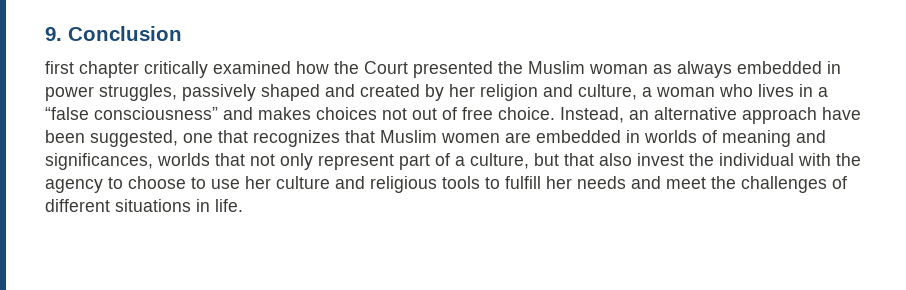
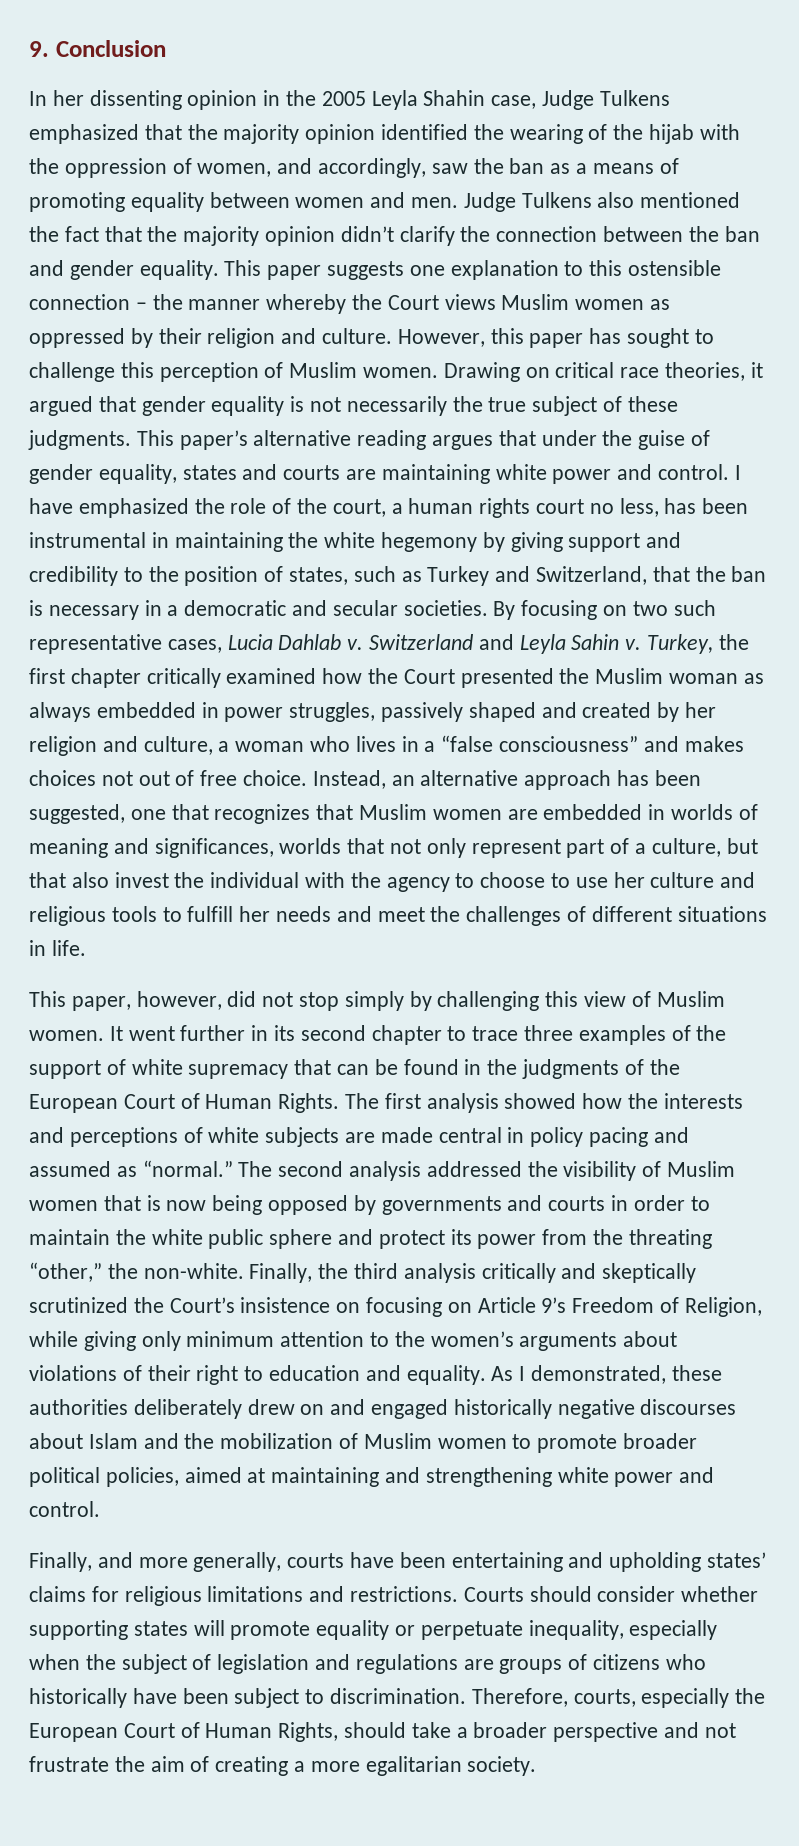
(182, 33) none -> [29,90,670,110] [29,124,740,144] [29,158,679,178] [29,192,741,212] [29,226,760,246] [29,260,722,280] [29,294,671,314] [29,328,714,348] [29,362,763,382] [29,396,678,416] [28,430,711,450] [29,464,741,484] [29,498,749,518] [29,532,682,552] [29,566,767,586] [29,600,716,620] [29,634,749,654] In her dissenting opinion in the 2005 Leyla Shahin case, Judge Tulkens emphasized that the majority opinion identified the wearing of the hijab with the oppression of women, and accordingly, saw the ban as a means of promoting equality between women and men. Judge Tulkens also mentioned the fact that the majority opinion didn’t clarify the connection between the ban and gender equality. This paper suggests one explanation to this ostensible connection – the manner whereby the Court views Muslim women as oppressed by their religion and culture. However, this paper has sought to challenge this perception of Muslim women. Drawing on critical race theories, it argued that gender equality is not necessarily the true subject of these judgments. This paper’s alternative reading argues that under the guise of gender equality, states and courts are maintaining white power and control. I have emphasized the role of the court, a human rights court no less, has been instrumental in maintaining the white hegemony by giving support and credibility to the position of states, such as Turkey and Switzerland, that the ban is necessary in a democratic and secular societies. By focusing on two such representative cases, Lucia Dahlab v. Switzerland and Leyla Sahin v. Turkey, the
[822,107,861,120] have -> [617,770,650,786] has
(243, 205) none -> [29,991,725,1011] [29,1025,727,1045] [29,1059,680,1079] [29,1093,743,1113] [29,1127,689,1147] [29,1160,736,1181] [29,1195,710,1215] [29,1229,712,1249] [29,1262,697,1283] [29,1297,762,1317] [29,1331,678,1351] [29,1365,722,1385] [29,1399,737,1419] [29,1433,698,1453] [29,1467,715,1487] [29,1501,100,1517] [29,1552,767,1572] [29,1586,759,1606] [29,1620,718,1640] [29,1654,706,1674] [29,1688,766,1708] [29,1722,736,1742] [29,1756,537,1776] // This paper, however, did not stop simply by challenging this view of Muslim women. It went further in its second chapter to trace three examples of the support of white supremacy that can be found in the judgments of the European Court of Human Rights. The first analysis showed how the interests and perceptions of white subjects are made central in policy pacing and assumed as “normal.” The second analysis addressed the visibility of Muslim women that is now being opposed by governments and courts in order to maintain the white public sphere and protect its power from the threating “other,” the non-white. Finally, the third analysis critically and skeptically scrutinized the Court’s insistence on focusing on Article 9’s Freedom of Religion, while giving only minimum attention to the women’s arguments about violations of their right to education and equality. As I demonstrated, these authorities deliberately drew on and engaged historically negative discourses about Islam and the mobilization of Muslim women to promote broader political policies, aimed at maintaining and strengthening white power and control. // Finally, and more generally, courts have been entertaining and upholding states’ claims for religious limitations and restrictions. Courts should consider whether supporting states will promote equality or perpetuate inequality, especially when the subject of legislation and regulations are groups of citizens who historically have been subject to discrimination. Therefore, courts, especially the European Court of Human Rights, should take a broader perspective and not frustrate the aim of creating a more egalitarian society.

